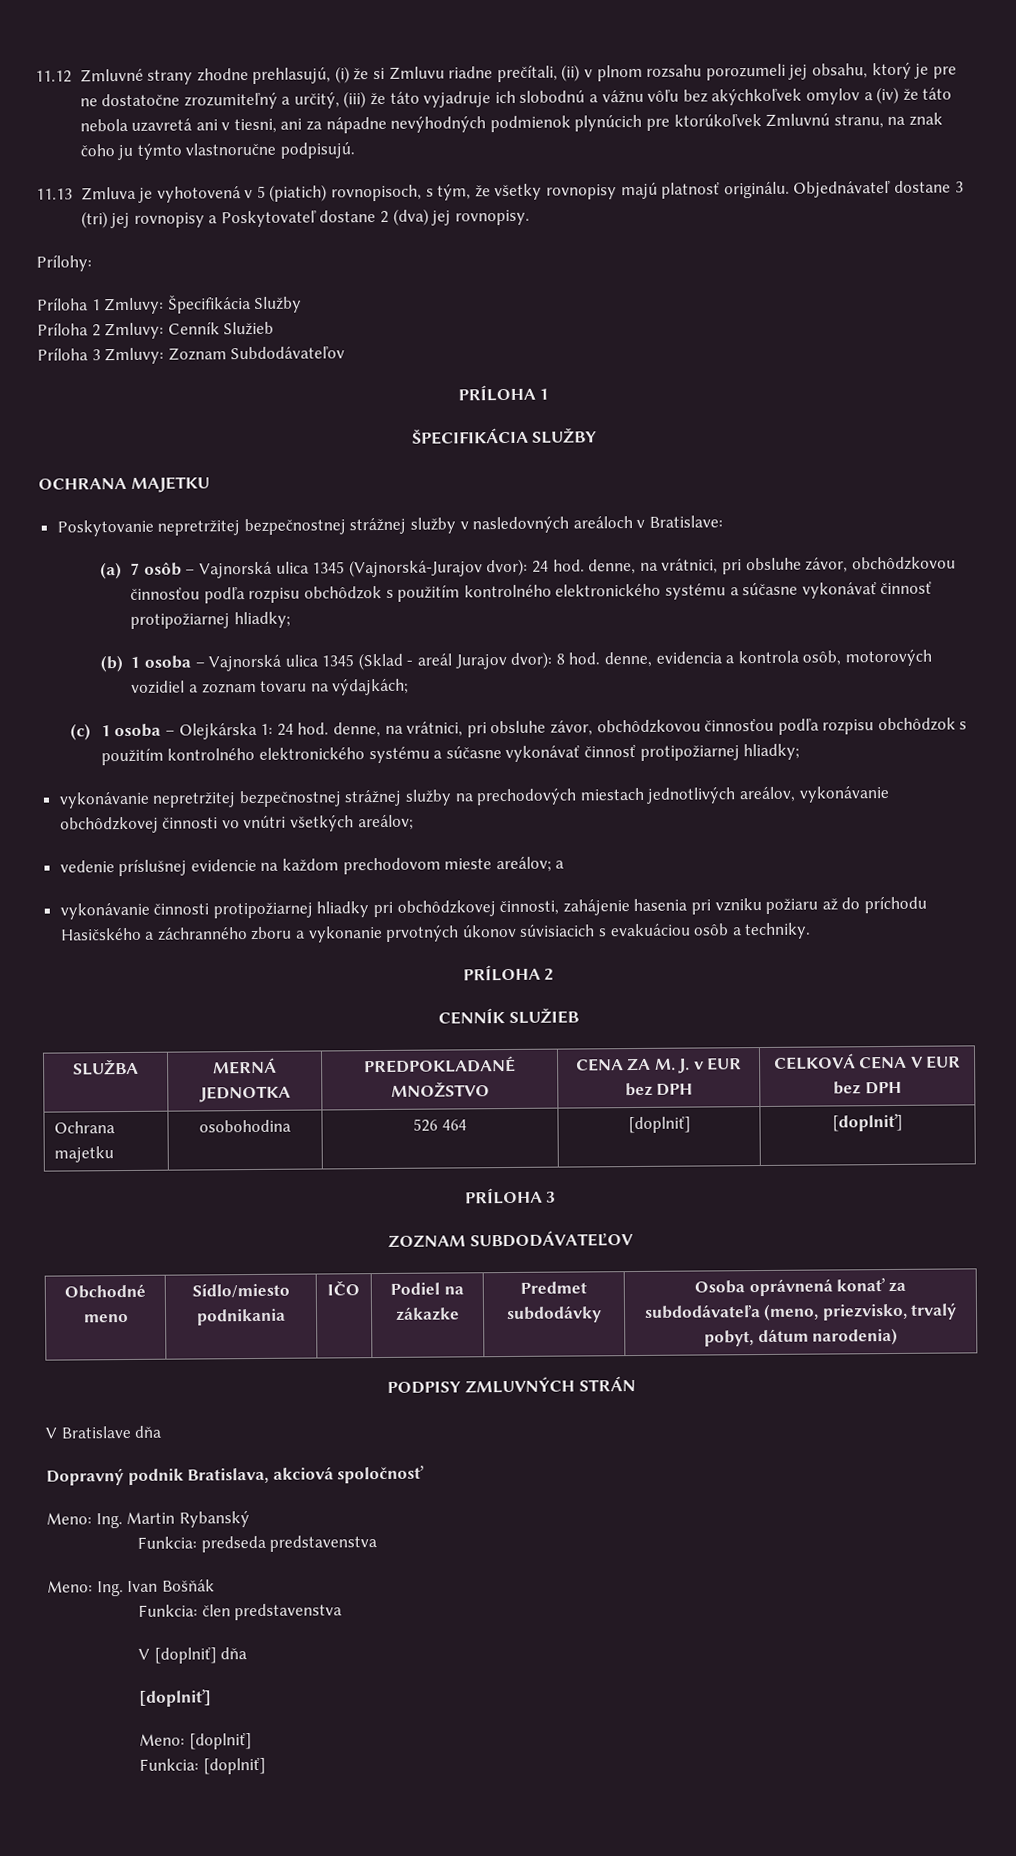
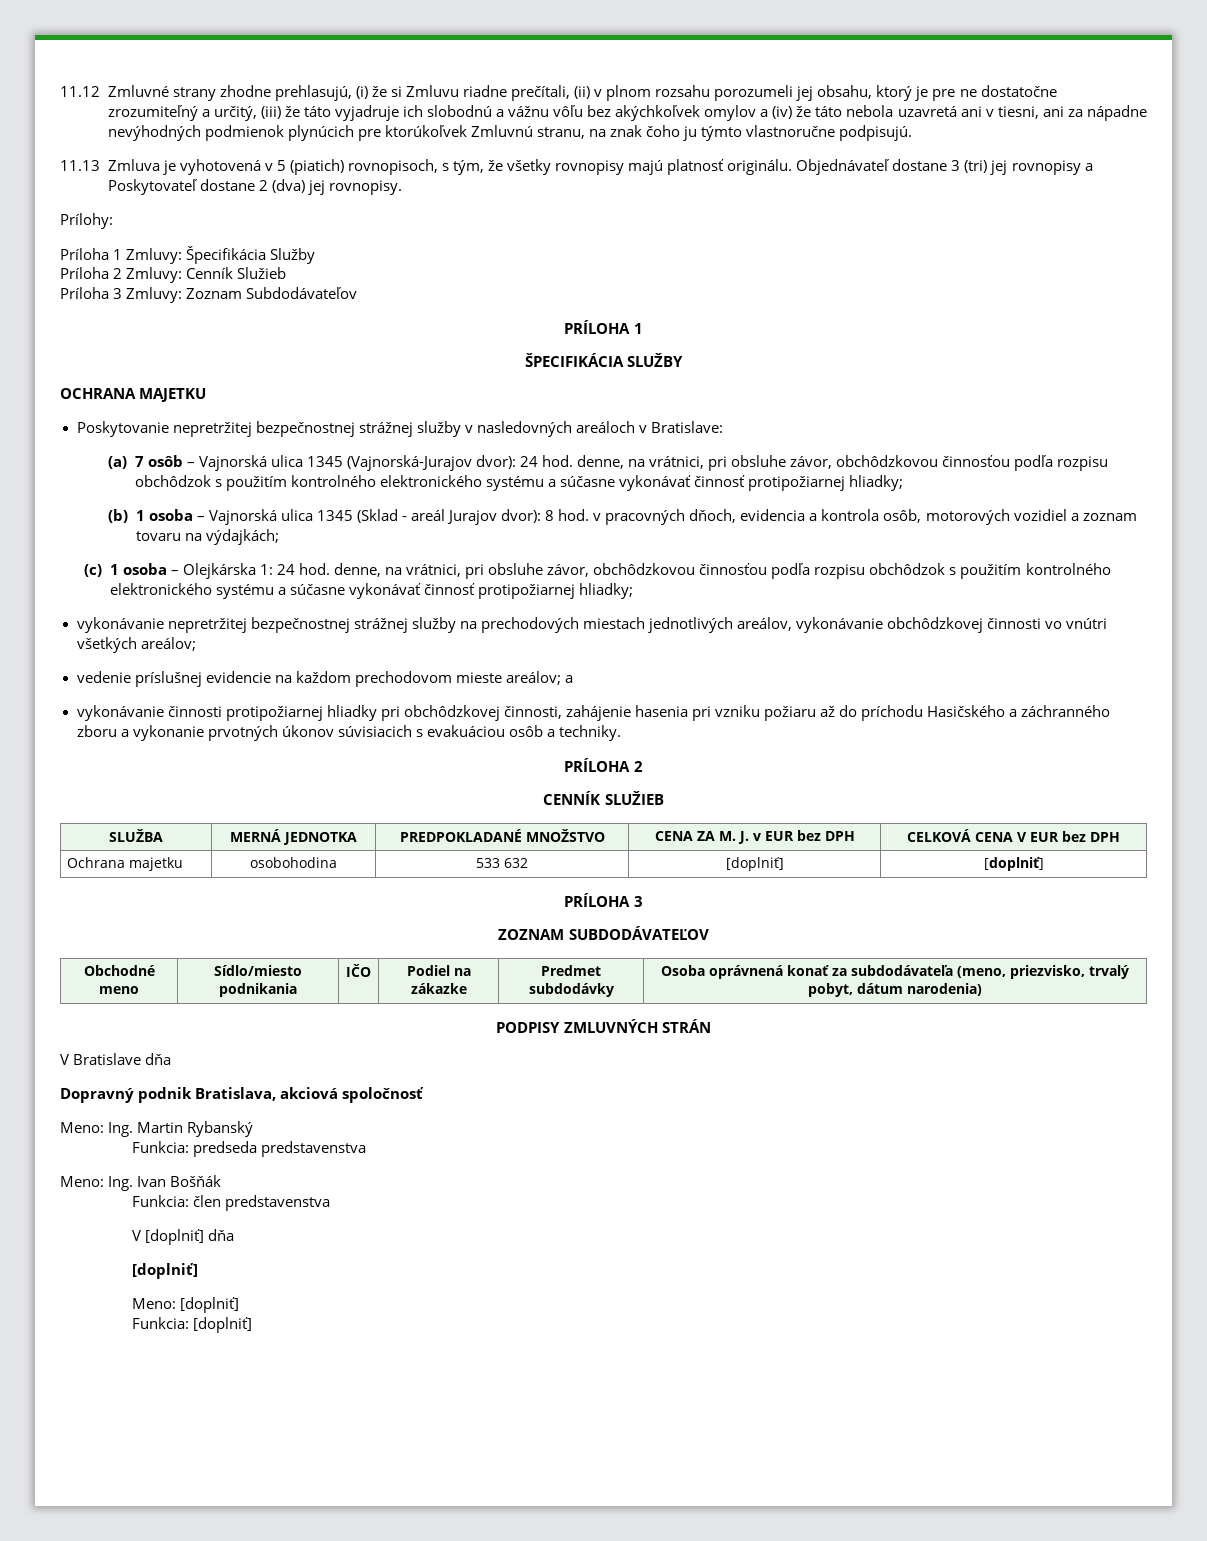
[603,651,652,668] denne, -> [593,509,737,525] v pracovných dňoch,
[413,1118,467,1132] 526 464 -> [476,858,528,868] 533 632

